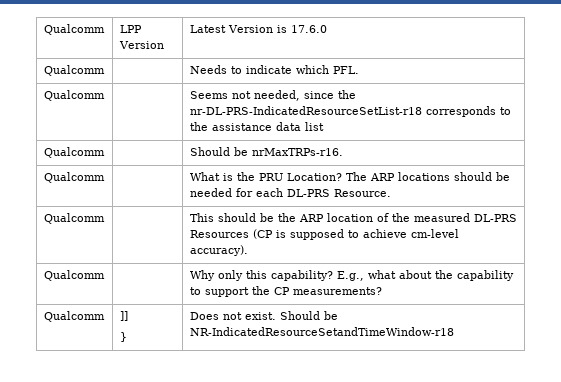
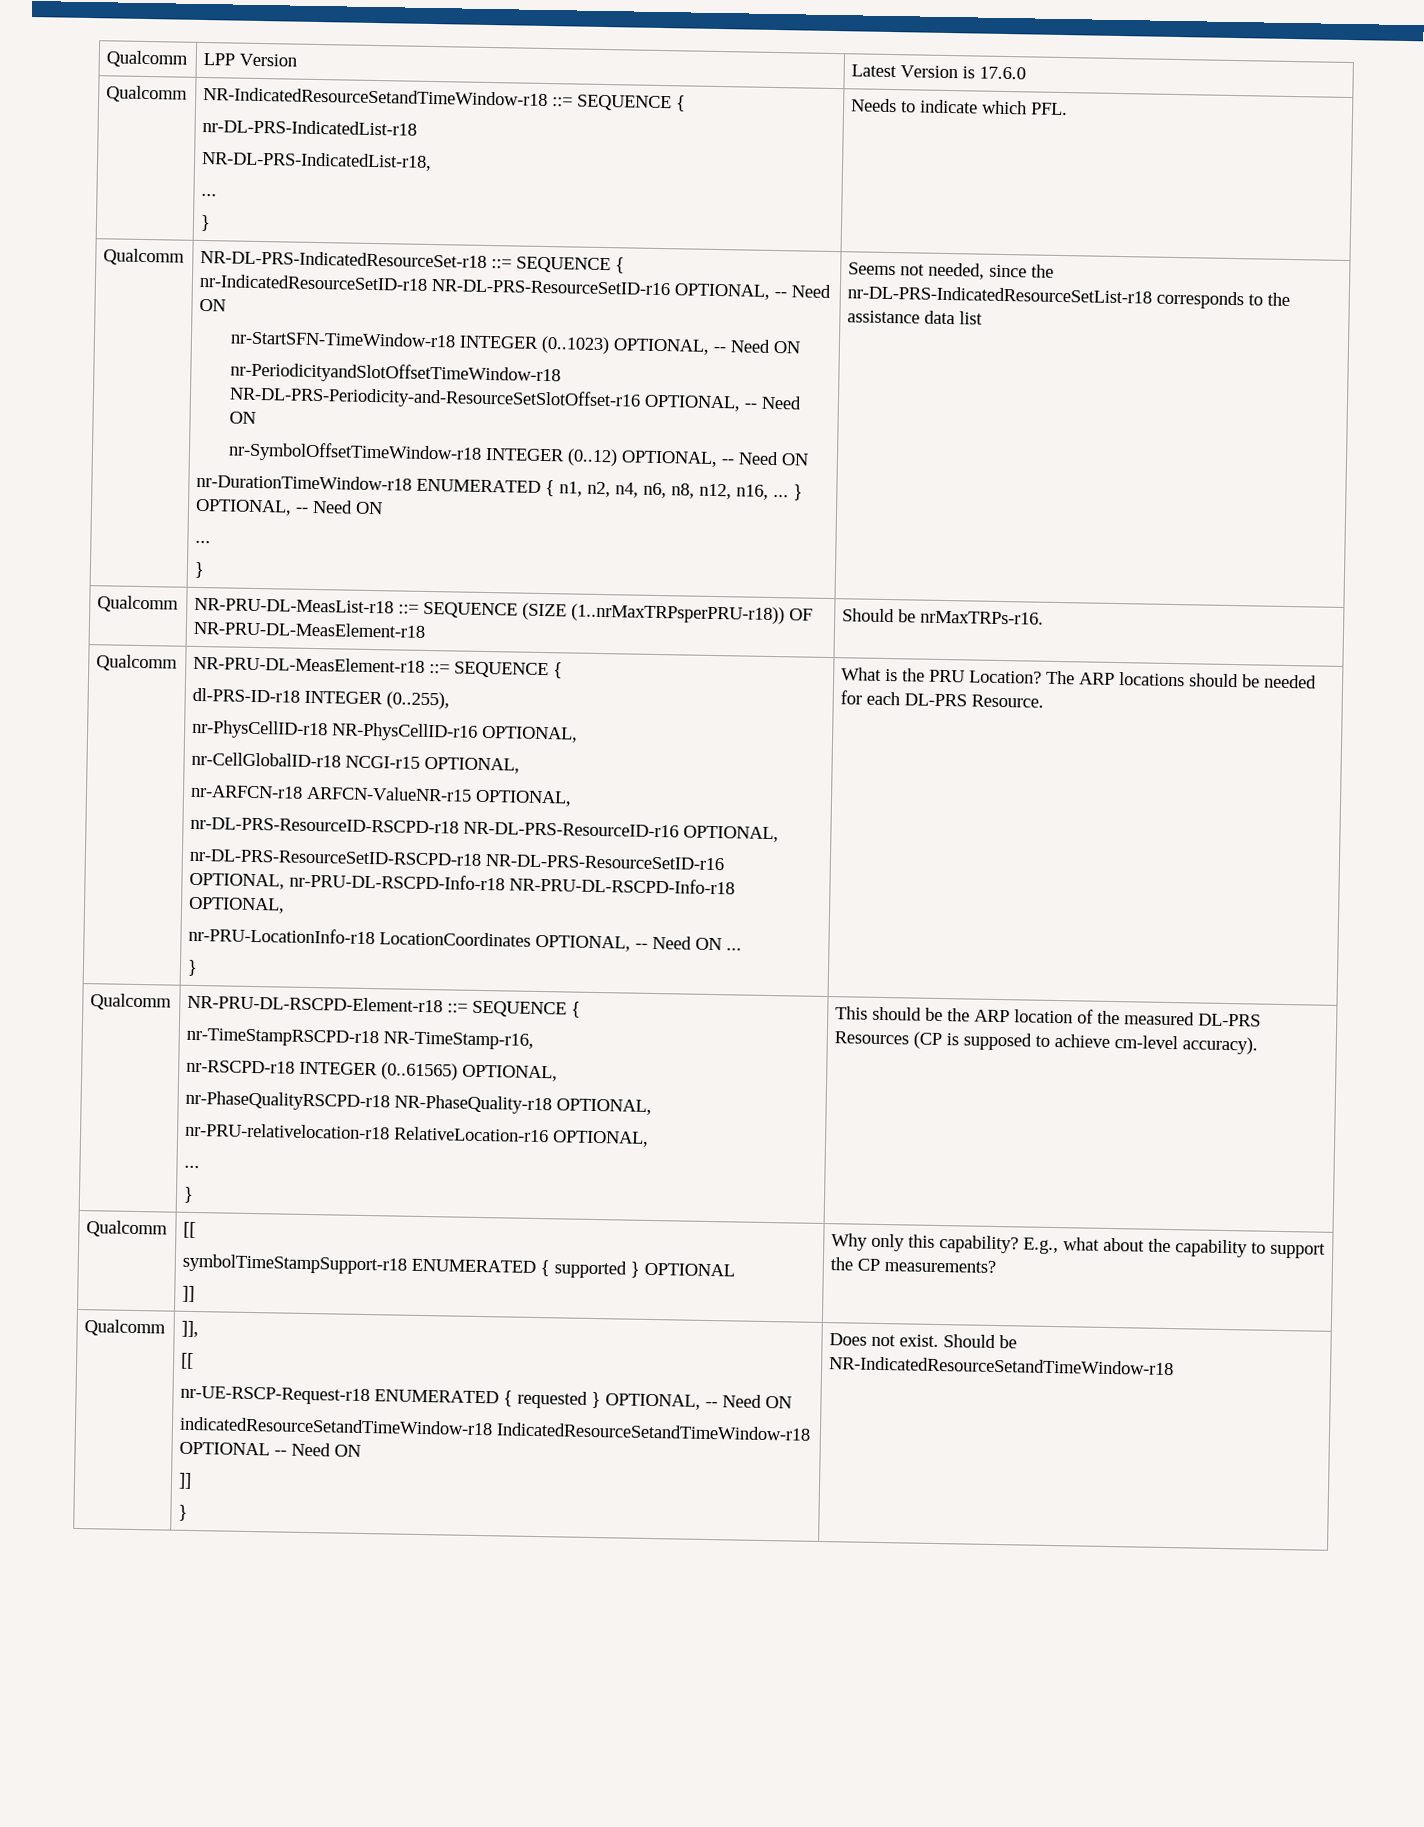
(105, 70) none -> [203,86,687,112] [202,118,418,136] [201,150,433,171] [201,192,218,197] [200,214,212,232] NR-IndicatedResourceSetandTimeWindow-r18 ::= SEQUENCE { // nr-DL-PRS-IndicatedList-r18 // NR-DL-PRS-IndicatedList-r18, // ... // }
(105, 95) none -> [200,249,626,274] [199,273,832,300] [199,298,227,312] [230,330,801,355] [230,361,562,386] [229,385,803,412] [229,411,257,424] [228,441,810,468] [196,473,804,501] [195,498,384,516] [195,539,212,544] [194,561,206,579] NR-DL-PRS-IndicatedResourceSet-r18 ::= SEQUENCE { nr-IndicatedResourceSetID-r18 NR-DL-PRS-ResourceSetID-r16 OPTIONAL, -- Need ON // nr-StartSFN-TimeWindow-r18 INTEGER (0..1023) OPTIONAL, -- Need ON // nr-PeriodicityandSlotOffsetTimeWindow-r18 NR-DL-PRS-Periodicity-and-ResourceSetSlotOffset-r16 OPTIONAL, -- Need ON // nr-SymbolOffsetTimeWindow-r18 INTEGER (0..12) OPTIONAL, -- Need ON // nr-DurationTimeWindow-r18 ENUMERATED { n1, n2, n4, n6, n8, n12, n16, ... } OPTIONAL, -- Need ON // ... // }
[189,147,343,156] [43,172,105,183] | Should be nrMaxTRPs-r16. // Qualcomm | -> [194,597,814,625] [193,620,426,638] [842,608,1045,625] [96,654,179,672] [193,655,564,679] [192,687,451,710] [192,719,579,743] [191,751,521,774] [190,784,573,807] [190,816,780,843] [189,848,725,871] [189,872,736,895] [188,896,286,914] [188,926,743,952] [187,959,199,977] NR-PRU-DL-MeasList-r18 ::= SEQUENCE (SIZE (1..nrMaxTRPsperPRU-r18)) OF NR-PRU-DL-MeasElement-r18 | Should be nrMaxTRPs-r16. // Qualcomm | NR-PRU-DL-MeasElement-r18 ::= SEQUENCE { // dl-PRS-ID-r18 INTEGER (0..255), // nr-PhysCellID-r18 NR-PhysCellID-r16 OPTIONAL, // nr-CellGlobalID-r18 NCGI-r15 OPTIONAL, // nr-ARFCN-r18 ARFCN-ValueNR-r15 OPTIONAL, // nr-DL-PRS-ResourceID-RSCPD-r18 NR-DL-PRS-ResourceID-r16 OPTIONAL, // nr-DL-PRS-ResourceSetID-RSCPD-r18 NR-DL-PRS-ResourceSetID-r16 OPTIONAL, nr-PRU-DL-RSCPD-Info-r18 NR-PRU-DL-RSCPD-Info-r18 OPTIONAL, // nr-PRU-LocationInfo-r18 LocationCoordinates OPTIONAL, -- Need ON ... // }
(105, 218) none -> [187,994,582,1018] [186,1027,535,1050] [186,1059,559,1082] [185,1090,653,1115] [185,1122,650,1147] [184,1164,201,1169] [183,1186,195,1204] NR-PRU-DL-RSCPD-Element-r18 ::= SEQUENCE { // nr-TimeStampRSCPD-r18 NR-TimeStamp-r16, // nr-RSCPD-r18 INTEGER (0..61565) OPTIONAL, // nr-PhaseQualityRSCPD-r18 NR-PhaseQuality-r18 OPTIONAL, // nr-PRU-relativelocation-r18 RelativeLocation-r16 OPTIONAL, // ... // }
(105, 275) none -> [183,1221,197,1239] [182,1253,736,1279] [182,1285,196,1303] [[ // symbolTimeStampSupport-r18 ENUMERATED { supported } OPTIONAL // ]]
(105, 316) none -> [181,1320,200,1338] [180,1352,195,1370] [180,1385,793,1410] [179,1416,812,1441] [179,1441,362,1457] ]], // [[ // nr-UE-RSCP-Request-r18 ENUMERATED { requested } OPTIONAL, -- Need ON // indicatedResourceSetandTimeWindow-r18 IndicatedResourceSetandTimeWindow-r18 OPTIONAL -- Need ON //

